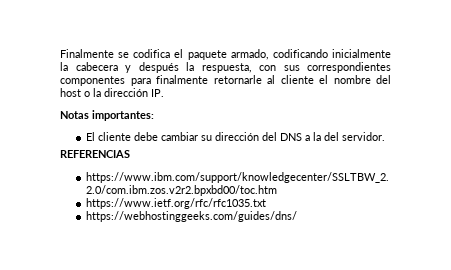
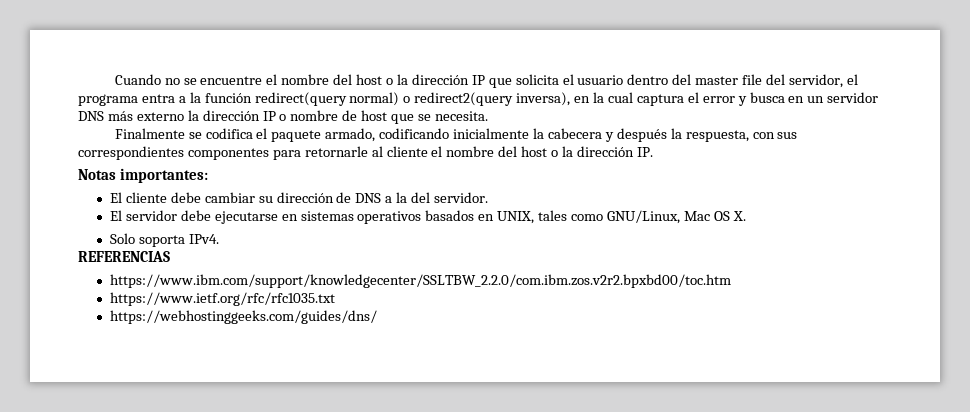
(60, 53) none -> [114,74,858,88] [78,92,879,106] [78,110,488,124] Cuando no se encuentre el nombre del host o la dirección IP que solicita el usuario dentro del master file del servidor, el programa entra a la función redirect(query normal) o redirect2(query inversa), en la cual captura el error y busca en un servidor DNS más externo la dirección IP o nombre de host que se necesita. //
[156,75,208,84] finalmente -> (301, 155) none
[261,132,277,141] del -> [336,192,352,203] de
(385, 136) none -> [109,210,746,224] [109,233,219,247] // El servidor debe ejecutarse en sistemas operativos basados en UNIX, tales como GNU/Linux, Mac OS X. // Solo soporta IPv4.

